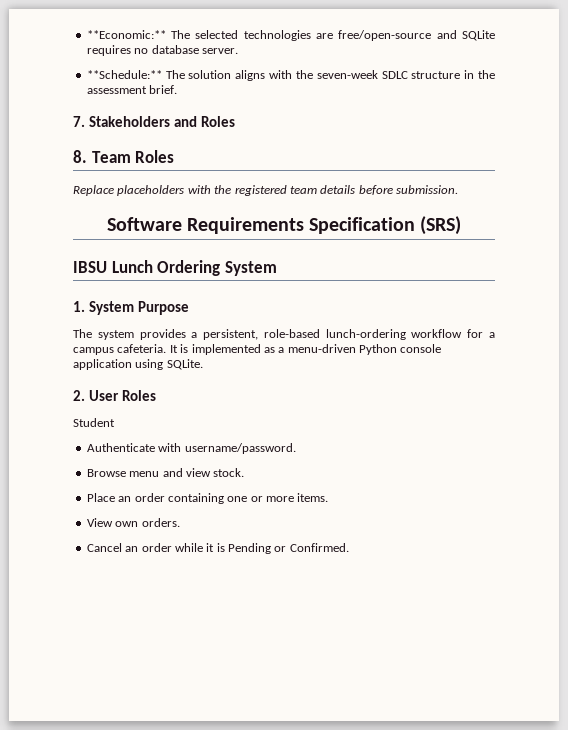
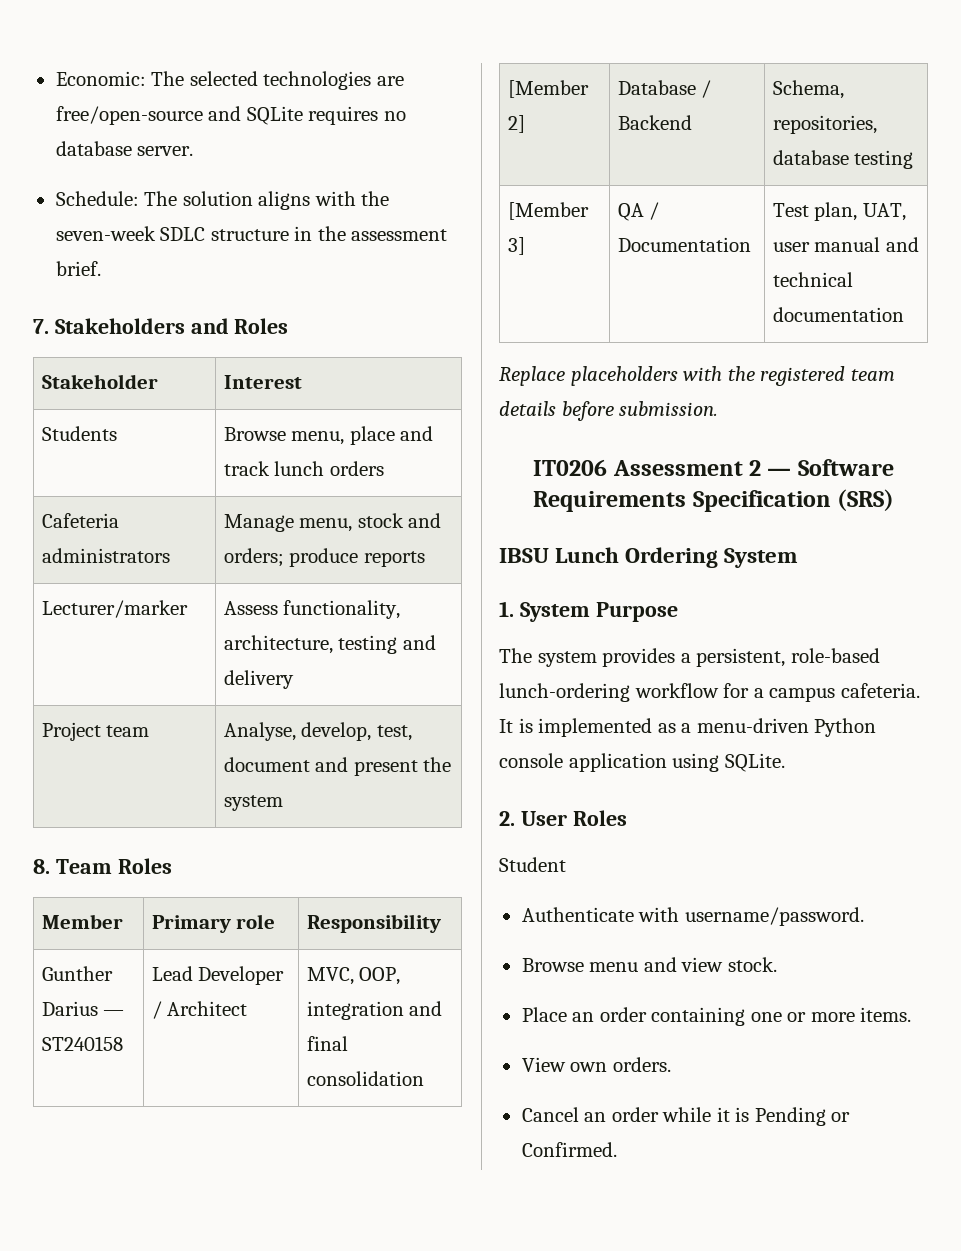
[86,30,166,39] **Economic:** -> [55,71,146,86] Economic:
[86,70,162,79] **Schedule:** -> [55,191,139,206] Schedule:
[73,150,175,163] // 8. Team Roles -> [41,374,158,389] [223,375,302,389] [41,426,117,441] [223,426,434,445] [223,461,384,476] [41,513,119,528] [41,548,170,563] [223,513,442,532] [223,548,425,567] [41,600,188,618] [223,600,401,619] [223,635,436,654] [223,670,294,689] [41,722,150,741] [223,722,412,741] [223,757,452,776] [223,795,283,811] [33,858,172,874] [41,914,123,929] [151,914,276,933] [306,914,441,933] [41,966,113,981] [41,1001,125,1016] [41,1036,123,1051] [151,966,285,985] [151,1001,248,1019] [306,967,401,985] [306,1001,443,1020] [306,1036,348,1051] [306,1071,424,1086] [507,80,589,98] [507,115,525,133] [617,80,712,98] [617,115,692,130] [772,80,844,99] [772,115,877,134] [772,150,914,169] [507,202,589,220] [507,237,525,255] [617,202,660,221] [617,237,751,252] [772,202,906,221] [772,237,919,252] [772,272,853,287] [772,307,904,322] // Stakeholder | Interest // Students | Browse menu, place and track lunch orders // Cafeteria administrators | Manage menu, stock and orders; produce reports // Lecturer/marker | Assess functionality, architecture, testing and delivery // Project team | Analyse, develop, test, document and present the system // 8. Team Roles // Member | Primary role | Responsibility // Gunther Darius — ST240158 | Lead Developer / Architect | MVC, OOP, integration and final consolidation // [Member 2] | Database / Backend | Schema, repositories, database testing // [Member 3] | QA / Documentation | Test plan, UAT, user manual and technical documentation
(458, 189) none -> [533,459,792,476] IT0206 Assessment 2 —

